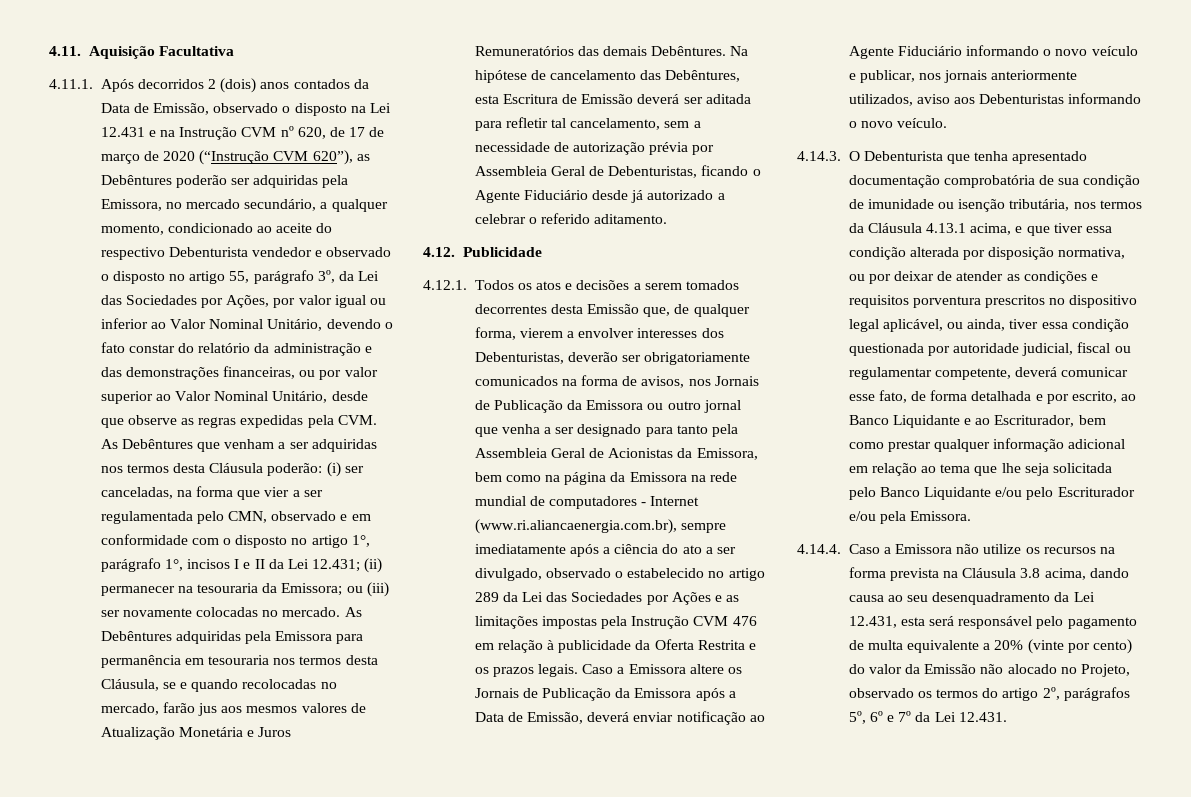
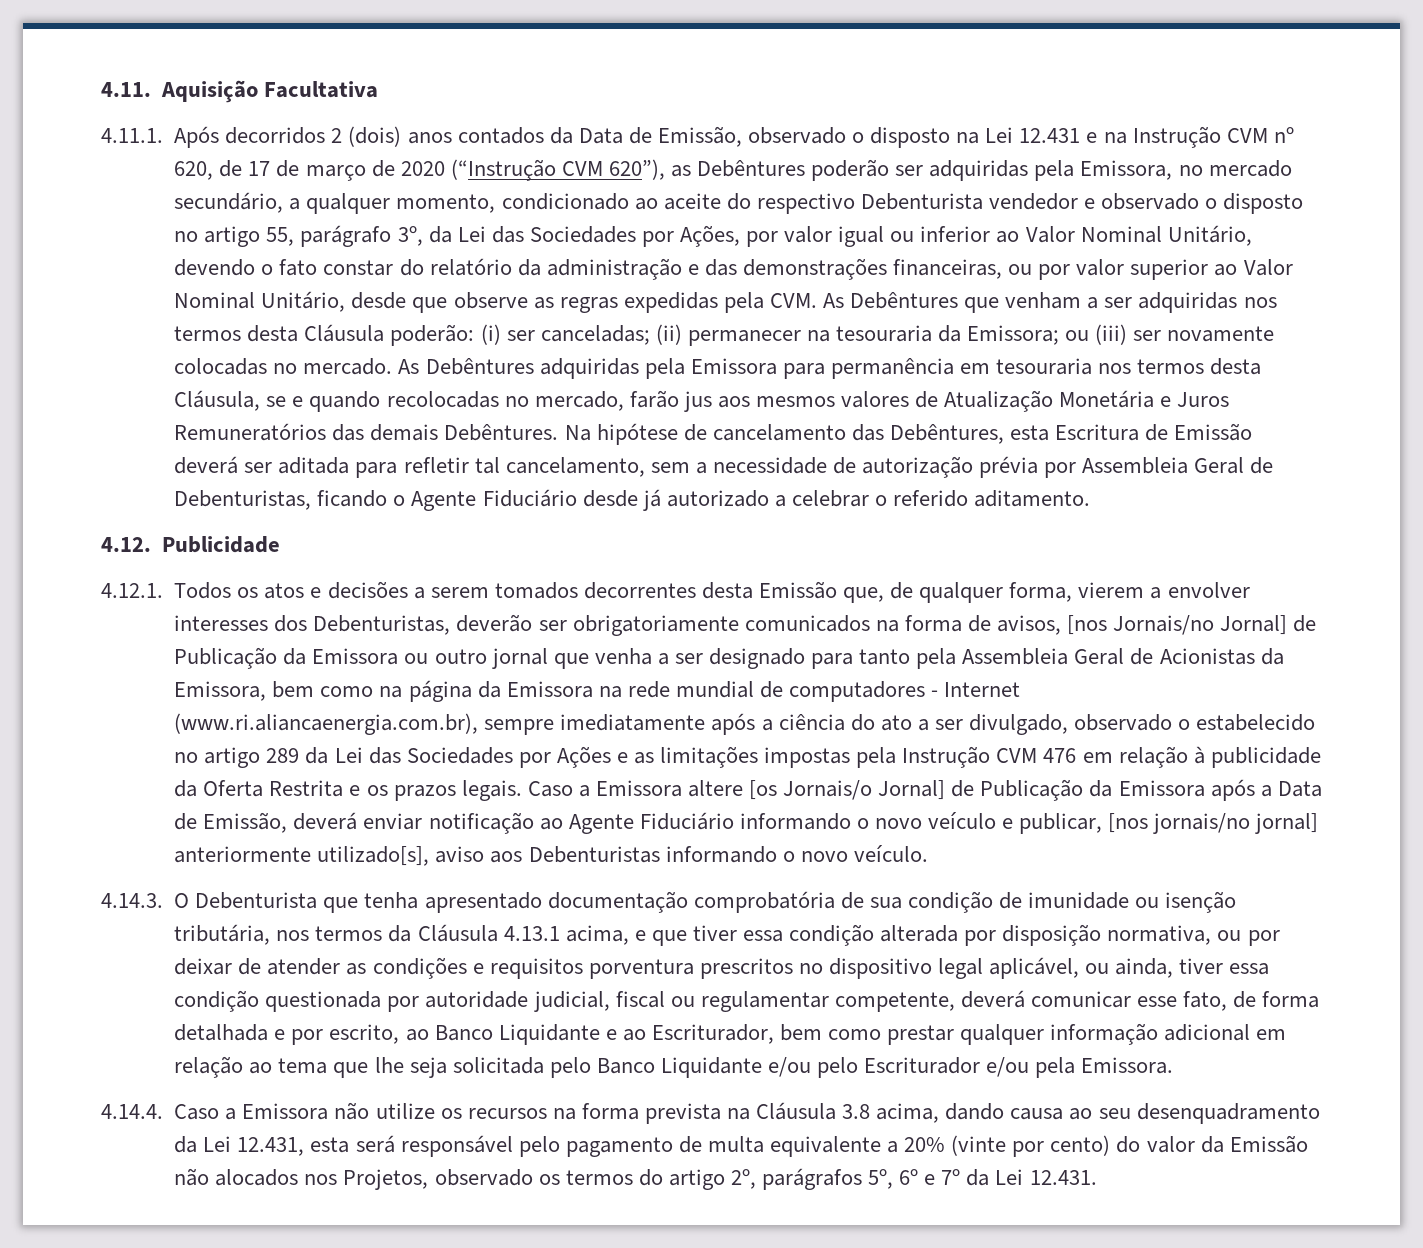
[100,486,323,500] [100,511,371,524] [100,534,370,548] [100,558,361,572] canceladas, na forma que vier a ser regulamentada pelo CMN, observado e em conformidade com o disposto no artigo 1°, parágrafo 1°, incisos I e II da Lei 12.431; -> [540,325,650,345] canceladas;
[688,376,759,386] nos Jornais -> [1067,615,1288,635] [nos Jornais/no Jornal]
[728,667,743,674] [474,688,519,698] os Jornais -> [749,780,946,800] [os Jornais/o Jornal]
[919,70,1078,83] [848,94,913,106] nos jornais anteriormente utilizados, -> [1108,813,1319,834] [174,846,430,866] [nos jornais/no jornal] anteriormente utilizado[s],
[1007,664,1131,677] alocado no Projeto, -> [215,1169,429,1190] alocados nos Projetos,

